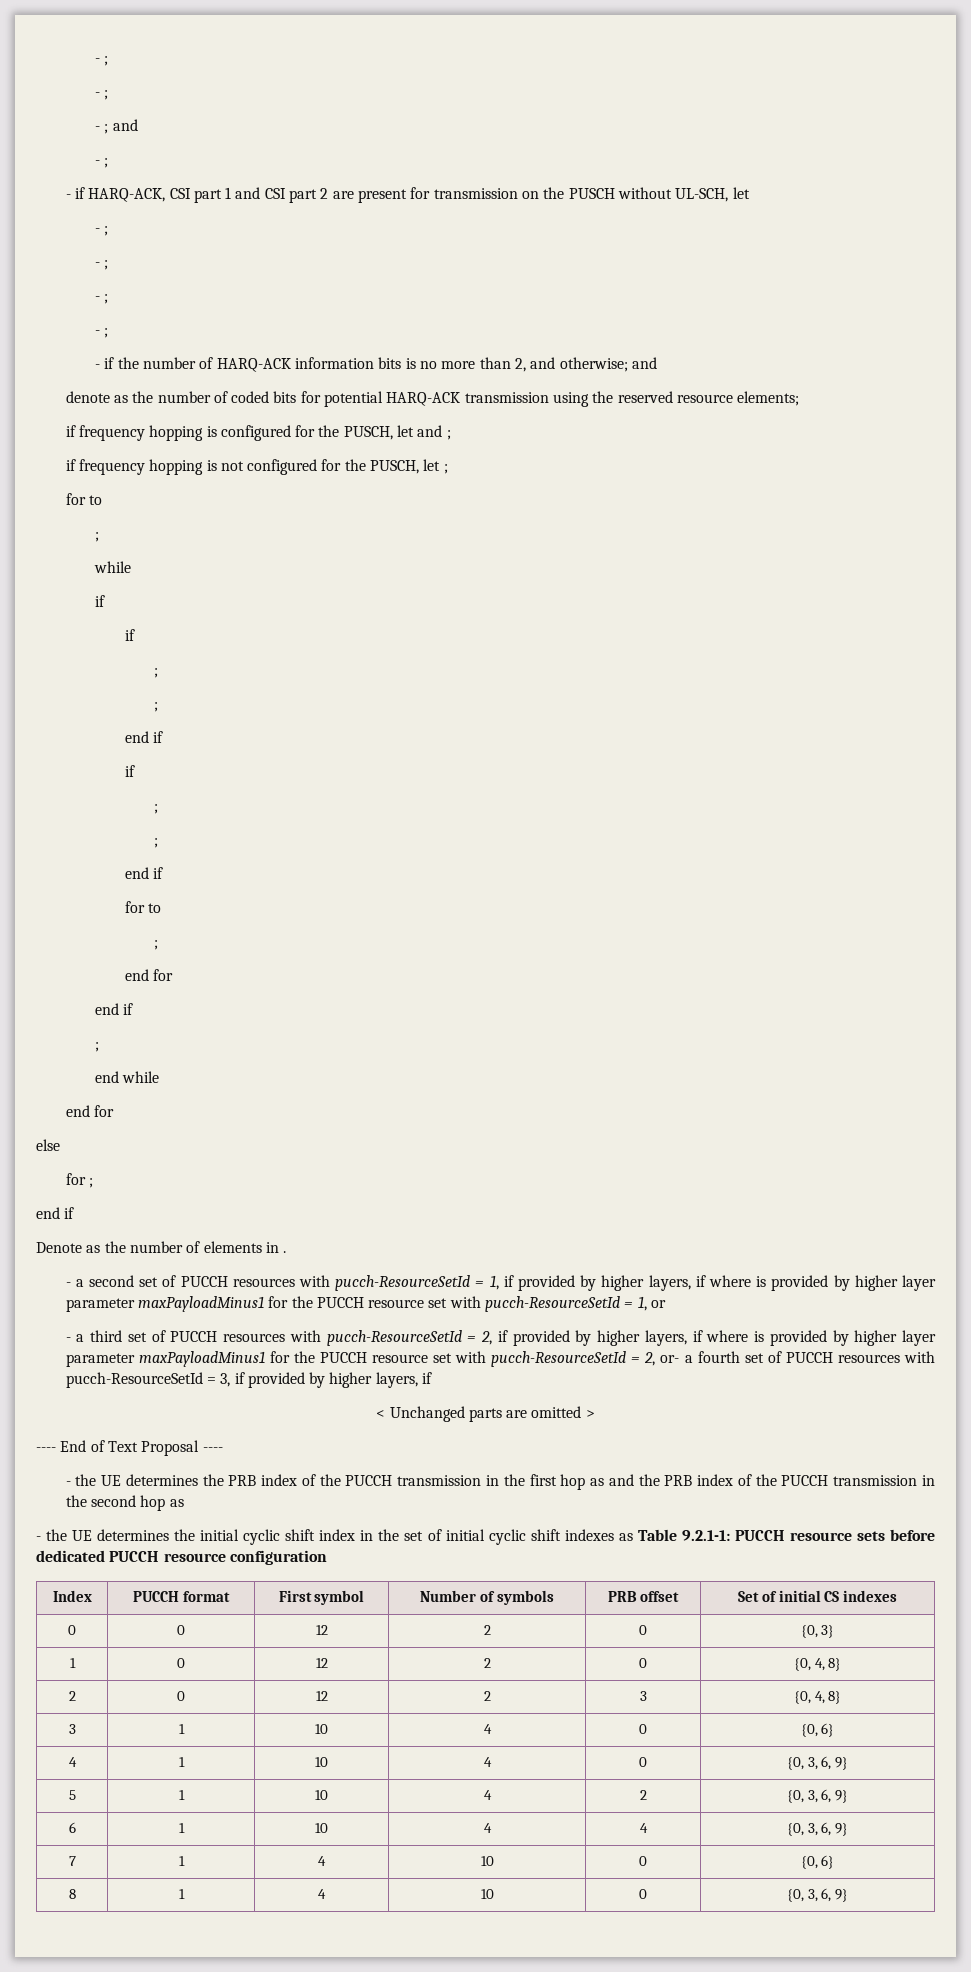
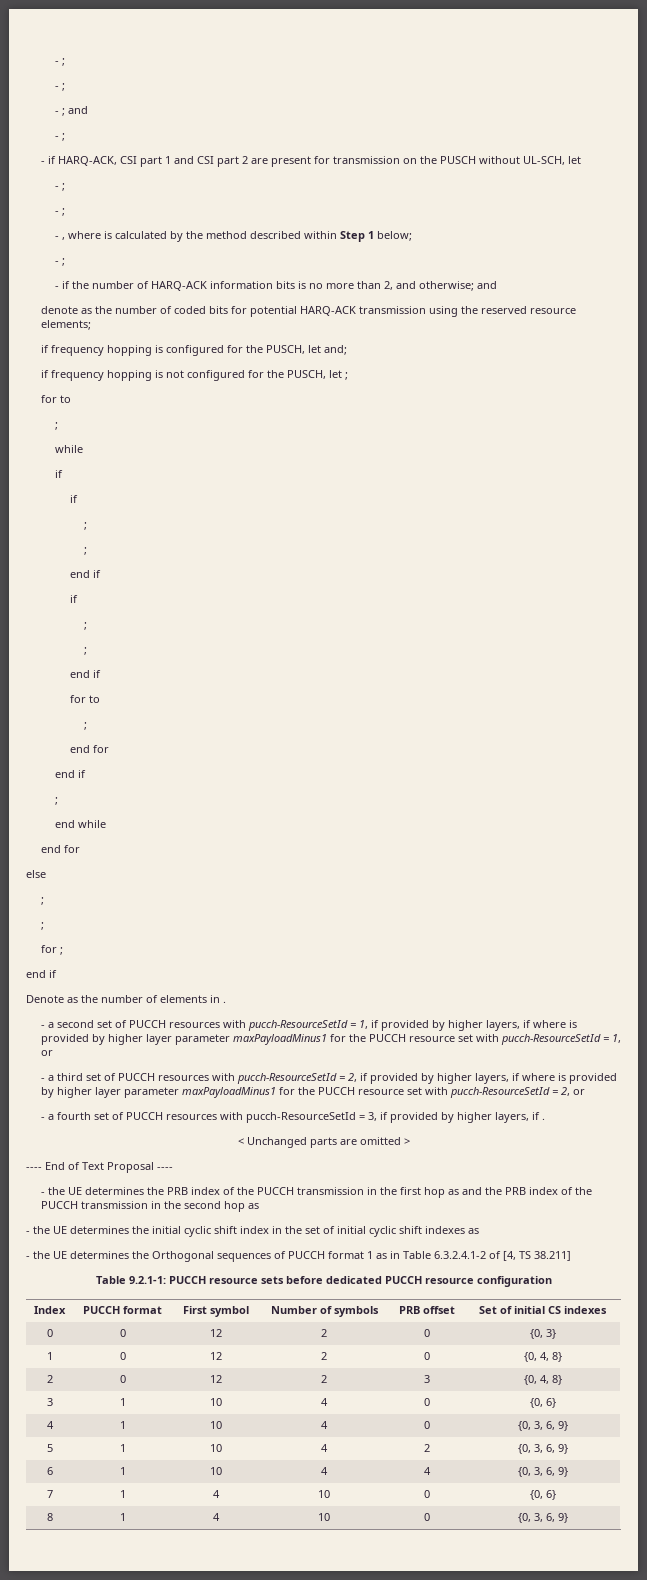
[104,294,109,304] ; -> [62,231,413,242] , where is calculated by the method described within Step 1 below;
[417,425,451,440] and ; -> [323,345,347,355] and;
(60, 1145) none -> [40,897,44,905] [40,922,44,930] // ; // ;
[660,1355,680,1363] or- -> [572,1089,585,1095] [40,1117,45,1120] or // -
(433, 1378) none -> [541,1118,545,1120] .
(633, 1537) none -> [26,1251,571,1262] // - the UE determines the Orthogonal sequences of PUCCH format 1 as in Table 6.3.2.4.1-2 of [4, TS 38.211] //

